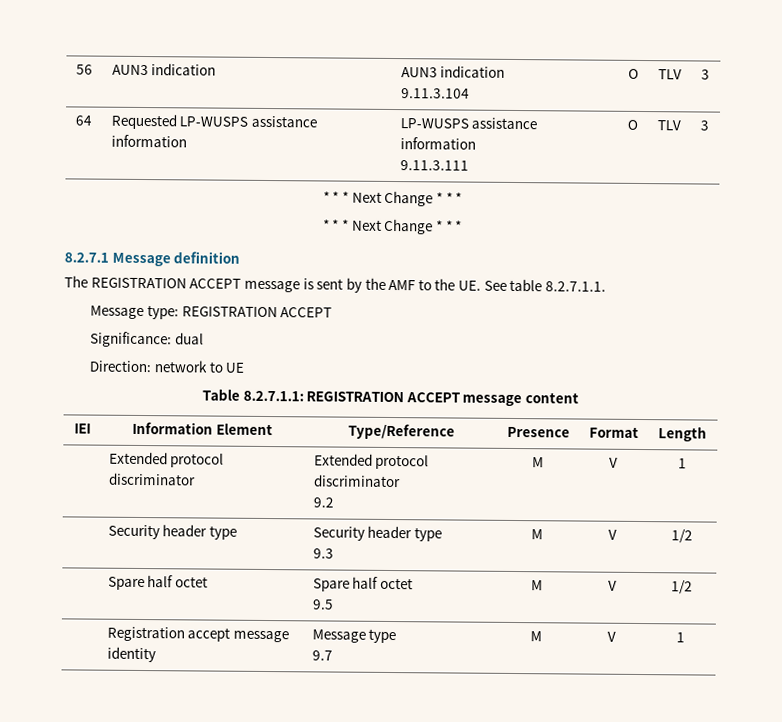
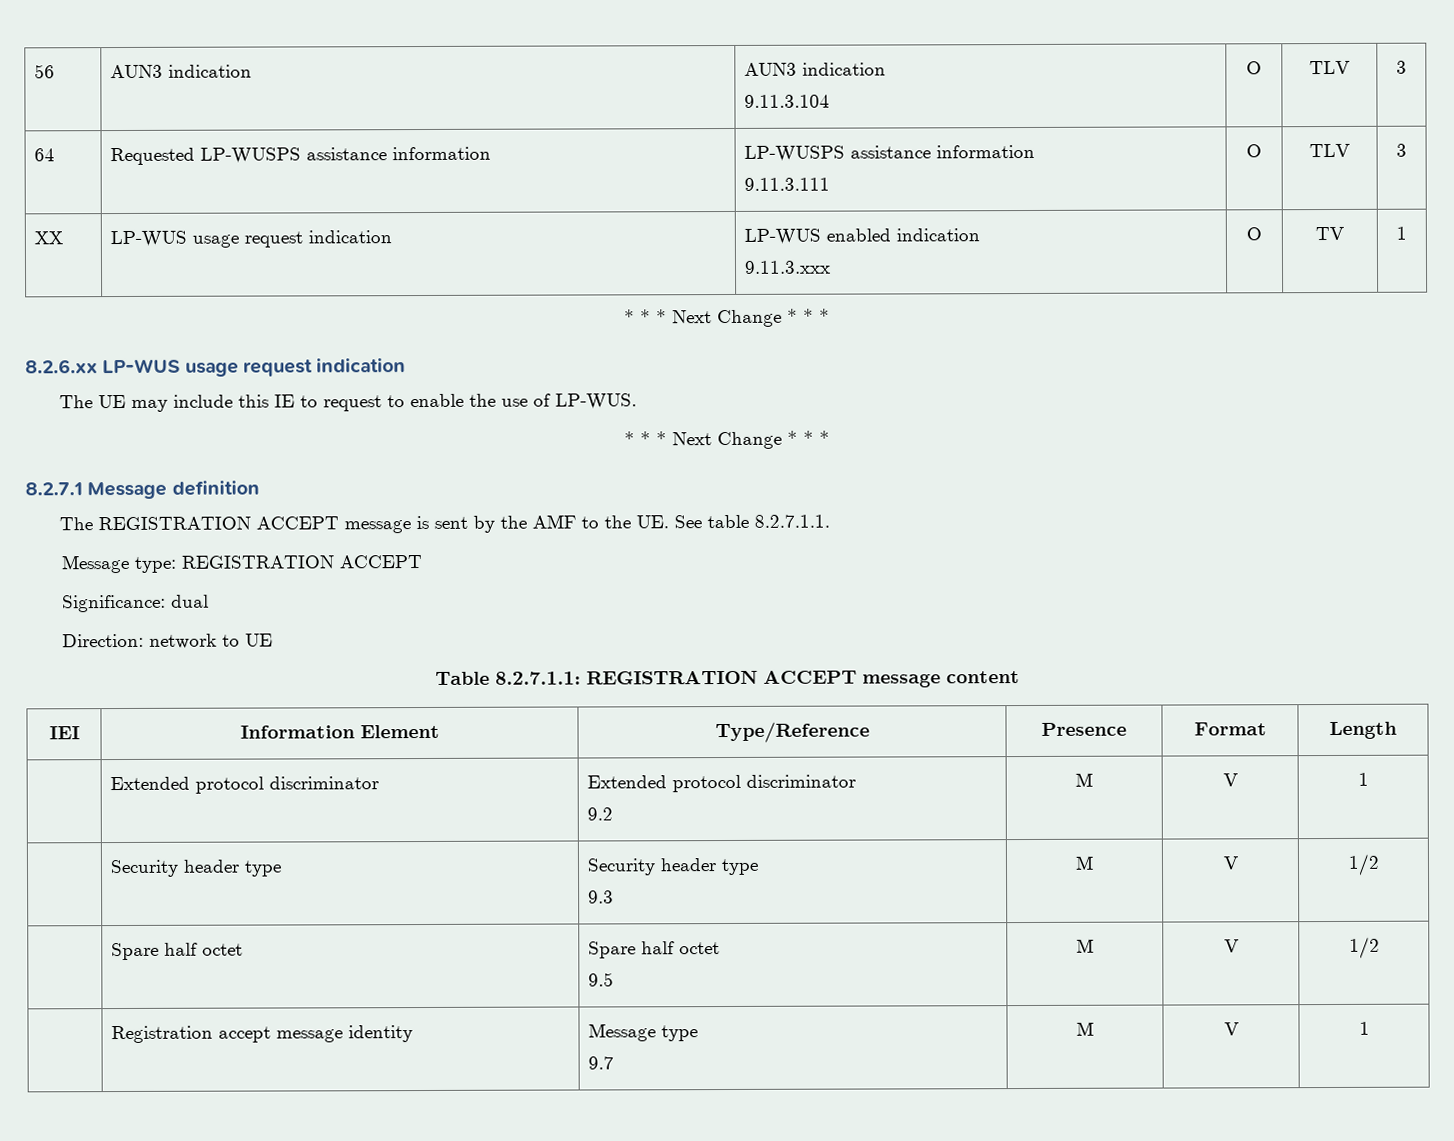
[322,190,463,207] // * * * Next Change * * * -> [33,231,63,245] [109,230,392,248] [743,228,980,245] [743,260,831,274] [1246,227,1262,241] [1315,226,1344,241] [1396,226,1407,240] [623,308,830,328] [25,358,407,377] [58,393,637,412] // XX | LP-WUS usage request indication | LP-WUS enabled indication // 9.11.3.xxx | O | TV | 1 // * * * Next Change * * * // 8.2.6.xx LP-WUS usage request indication // The UE may include this IE to request to enable the use of LP-WUS.

